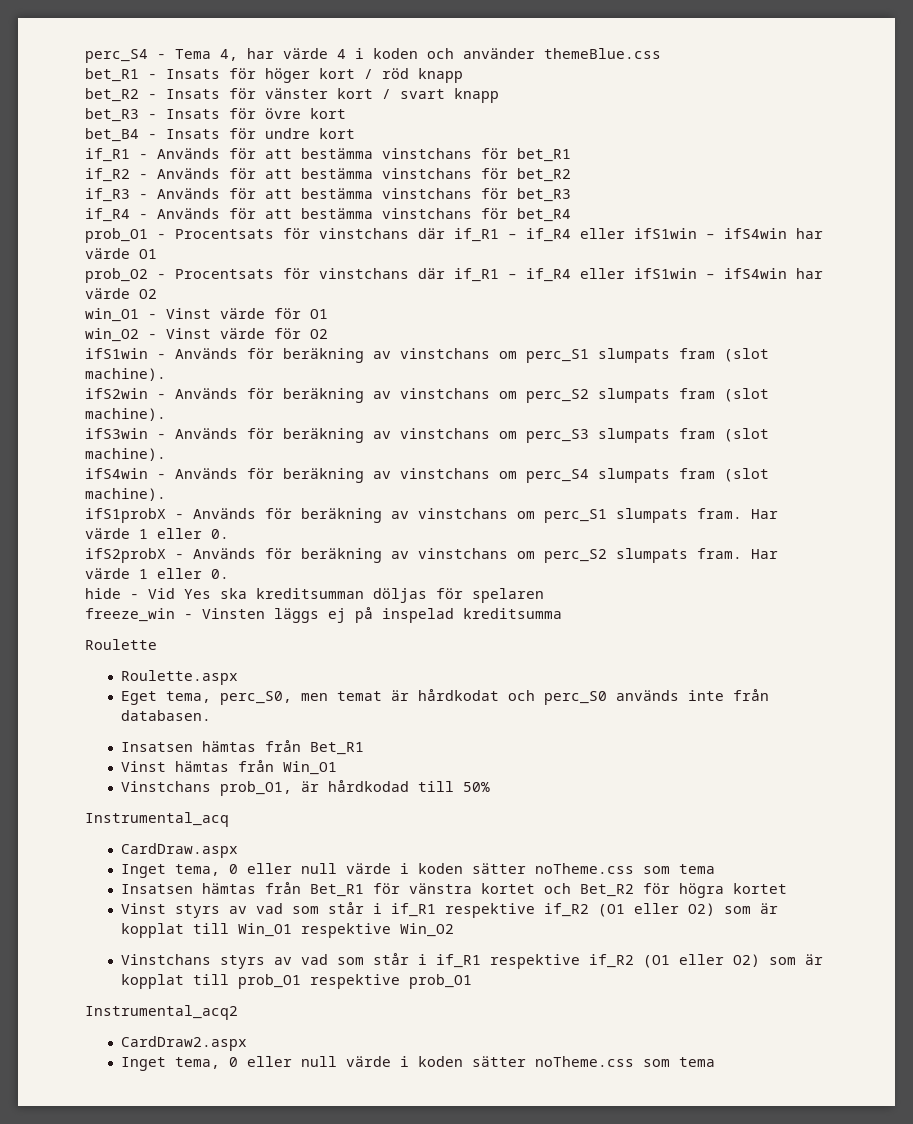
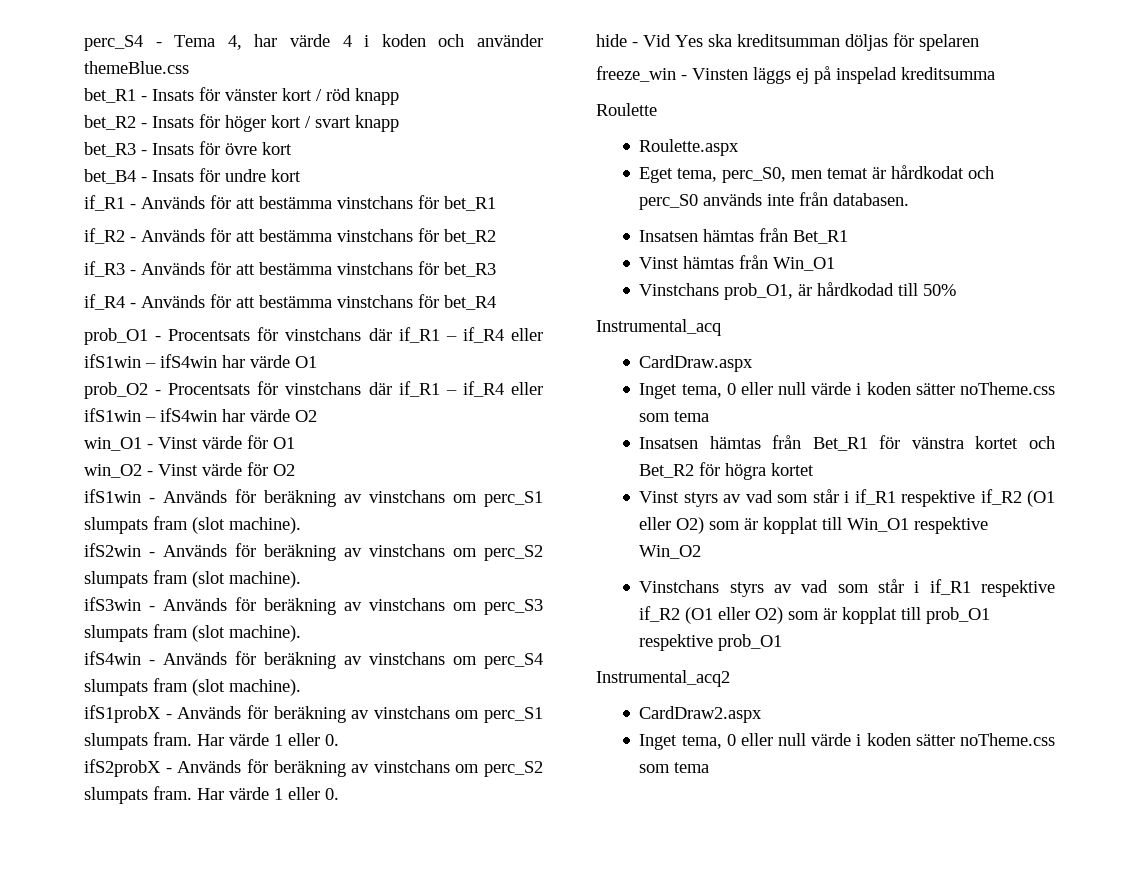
[265,68,310,83] höger -> [225,89,277,101] vänster
[265,88,328,99] vänster -> [225,115,266,132] höger

